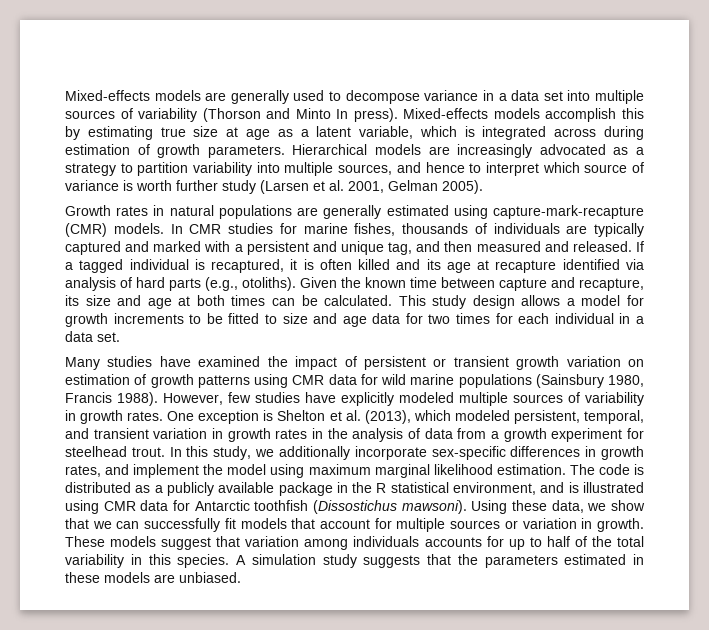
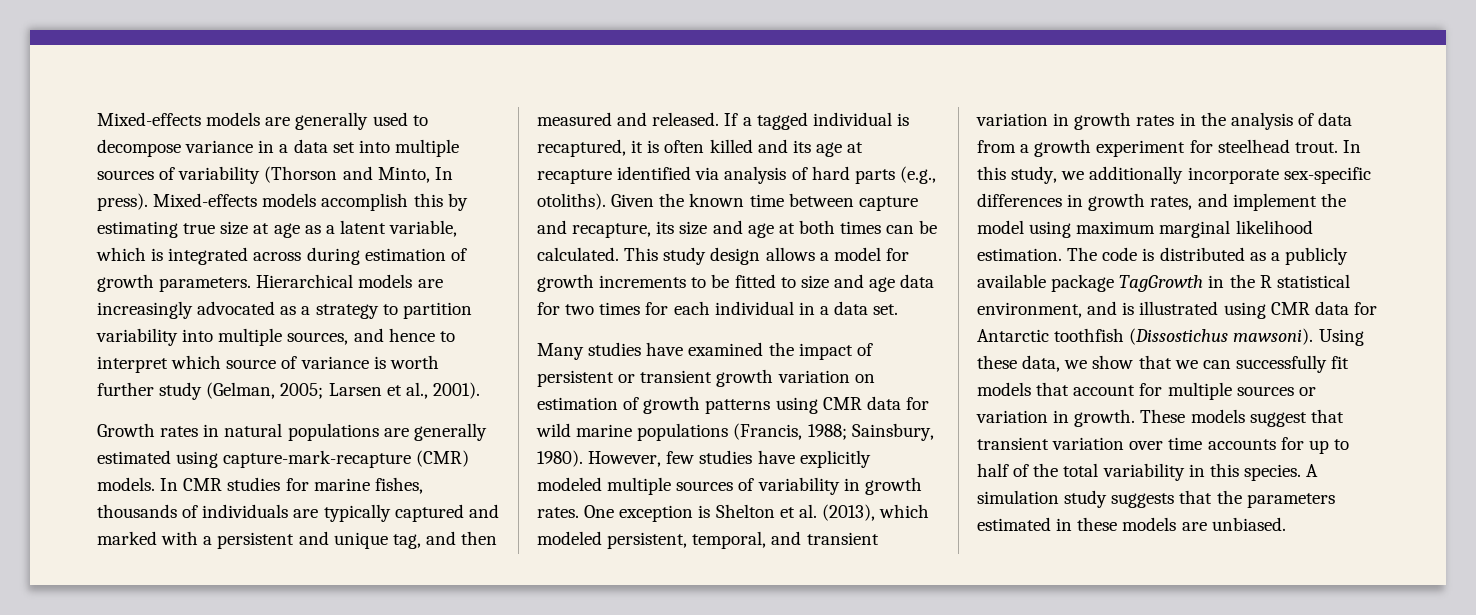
[295,108,331,119] Minto -> [377,167,430,183] Minto,
[260,180,483,194] (Larsen et al. 2001, Gelman 2005). -> [206,382,480,399] (Gelman, 2005; Larsen et al., 2001).
[535,374,644,388] [65,392,158,406] (Sainsbury 1980, Francis 1988). -> [733,423,934,441] [537,450,583,467] (Francis, 1988; Sainsbury, 1980).
(333, 489) none -> [1119,275,1204,292] TagGrowth
[245,536,420,550] variation among individuals -> [977,437,1203,450] transient variation over time

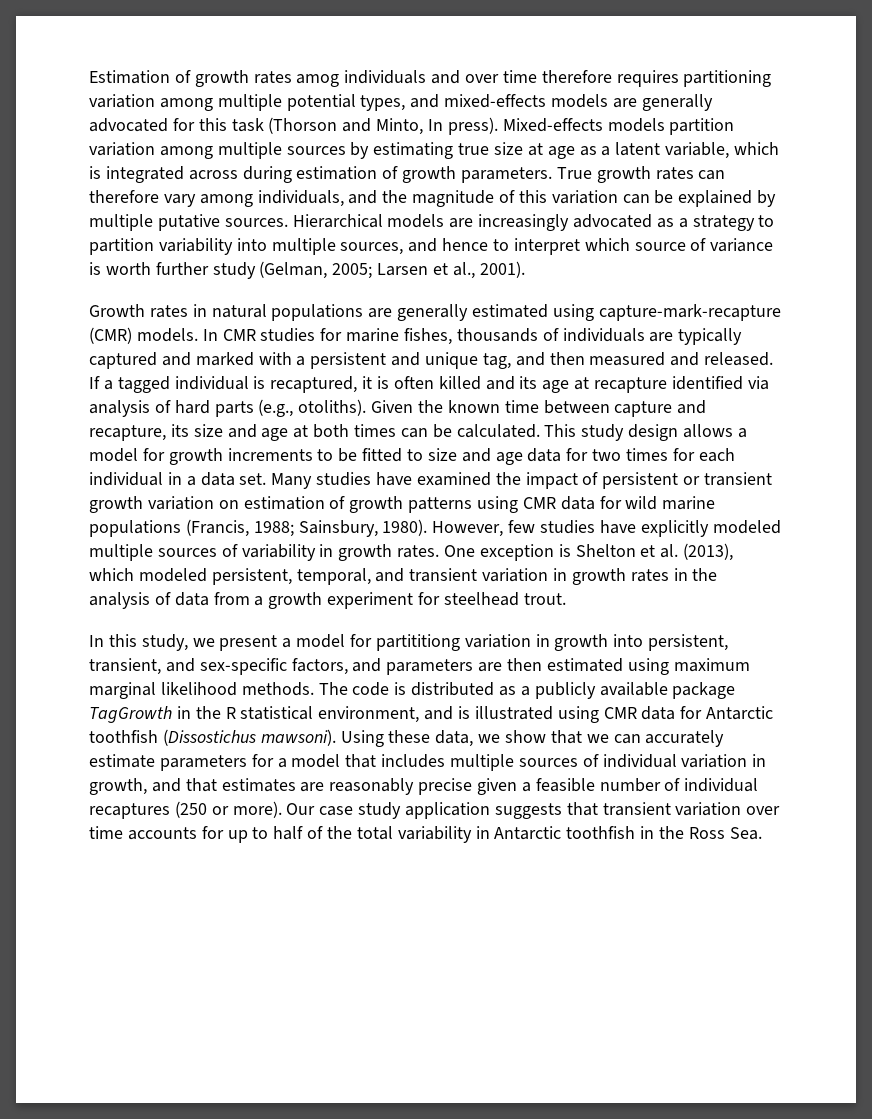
[97,112,428,130] [97,139,459,157] [97,166,261,184] Mixed-effects models are generally used to decompose variance in a data set into multiple sources of variability -> [89,70,772,87] [89,94,713,111] [89,118,264,132] Estimation of growth rates amog individuals and over time therefore requires partitioning variation among multiple potential types, and mixed-effects models are generally advocated for this task
[321,193,443,211] accomplish this -> [669,118,735,135] [89,142,346,159] partition variation among multiple sources
(252, 284) none -> [556,166,726,183] [89,190,777,207] [89,214,288,231] True growth rates can therefore vary among individuals, and the magnitude of this variation can be explained by multiple putative sources.
(899, 309) // -> (267, 479) none
(1338, 147) none -> (566, 599) //
[1089,166,1371,184] [977,193,1346,211] [977,220,1024,234] additionally incorporate sex-specific differences in growth rates, and implement the model -> [219,634,729,651] [89,658,623,675] present a model for partititiong variation in growth into persistent, transient, and sex-specific factors, and parameters are then estimated
[977,248,1062,261] estimation. -> [241,682,314,696] methods.
[1235,355,1350,373] [977,382,1316,400] [976,409,1307,427] successfully fit models that account for multiple sources or variation in growth. These models suggest -> [645,730,725,747] [89,754,767,771] [89,778,759,795] [89,801,562,819] accurately estimate parameters for a model that includes multiple sources of individual variation in growth, and that estimates are reasonably precise given a feasible number of individual recaptures (250 or more). Our case study application suggests
[1209,463,1319,481] [977,490,1335,508] [977,517,1286,531] this species. A simulation study suggests that the parameters estimated in these models are unbiased. -> [494,826,762,840] Antarctic toothfish in the Ross Sea.

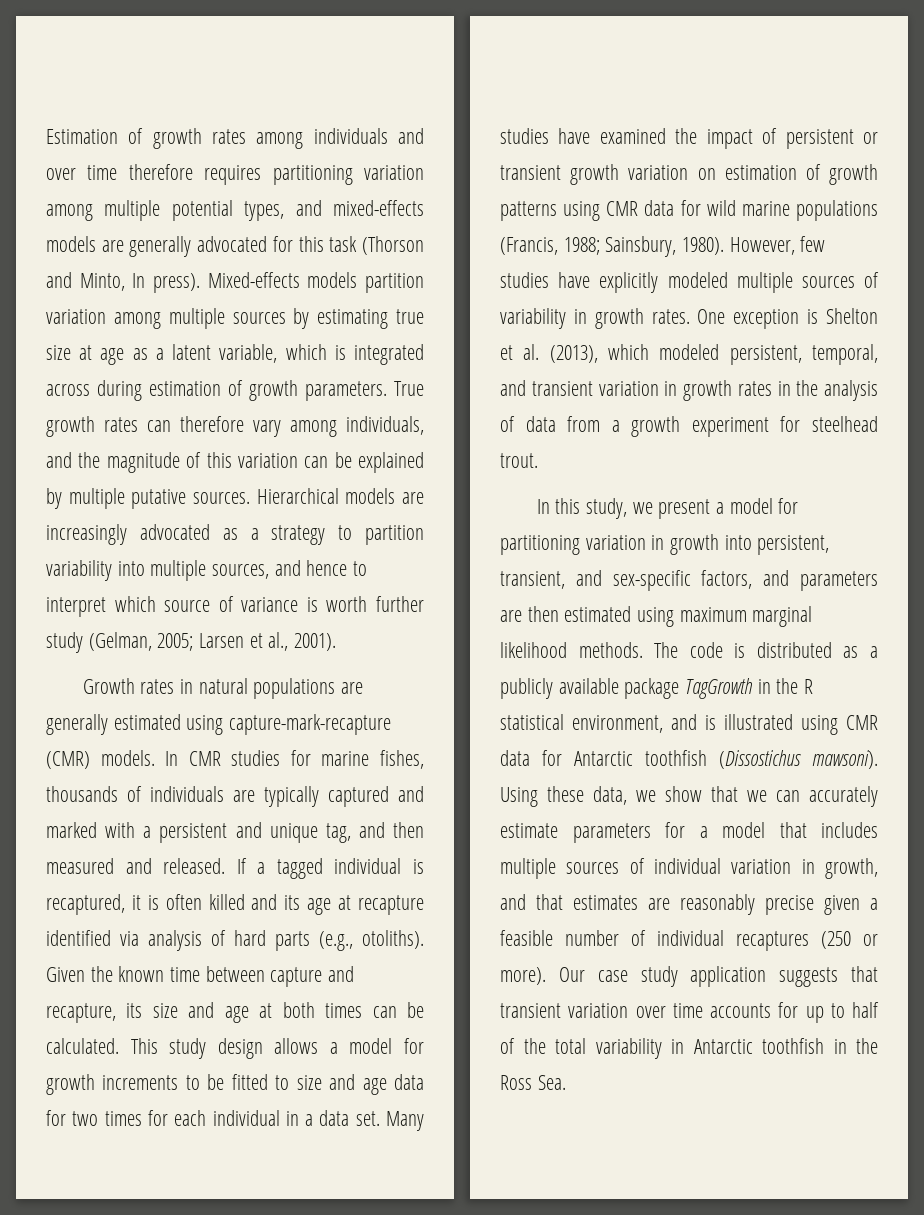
[296,74,340,87] amog -> [256,132,304,149] among
[375,634,460,651] partititiong -> [500,535,580,555] partitioning

